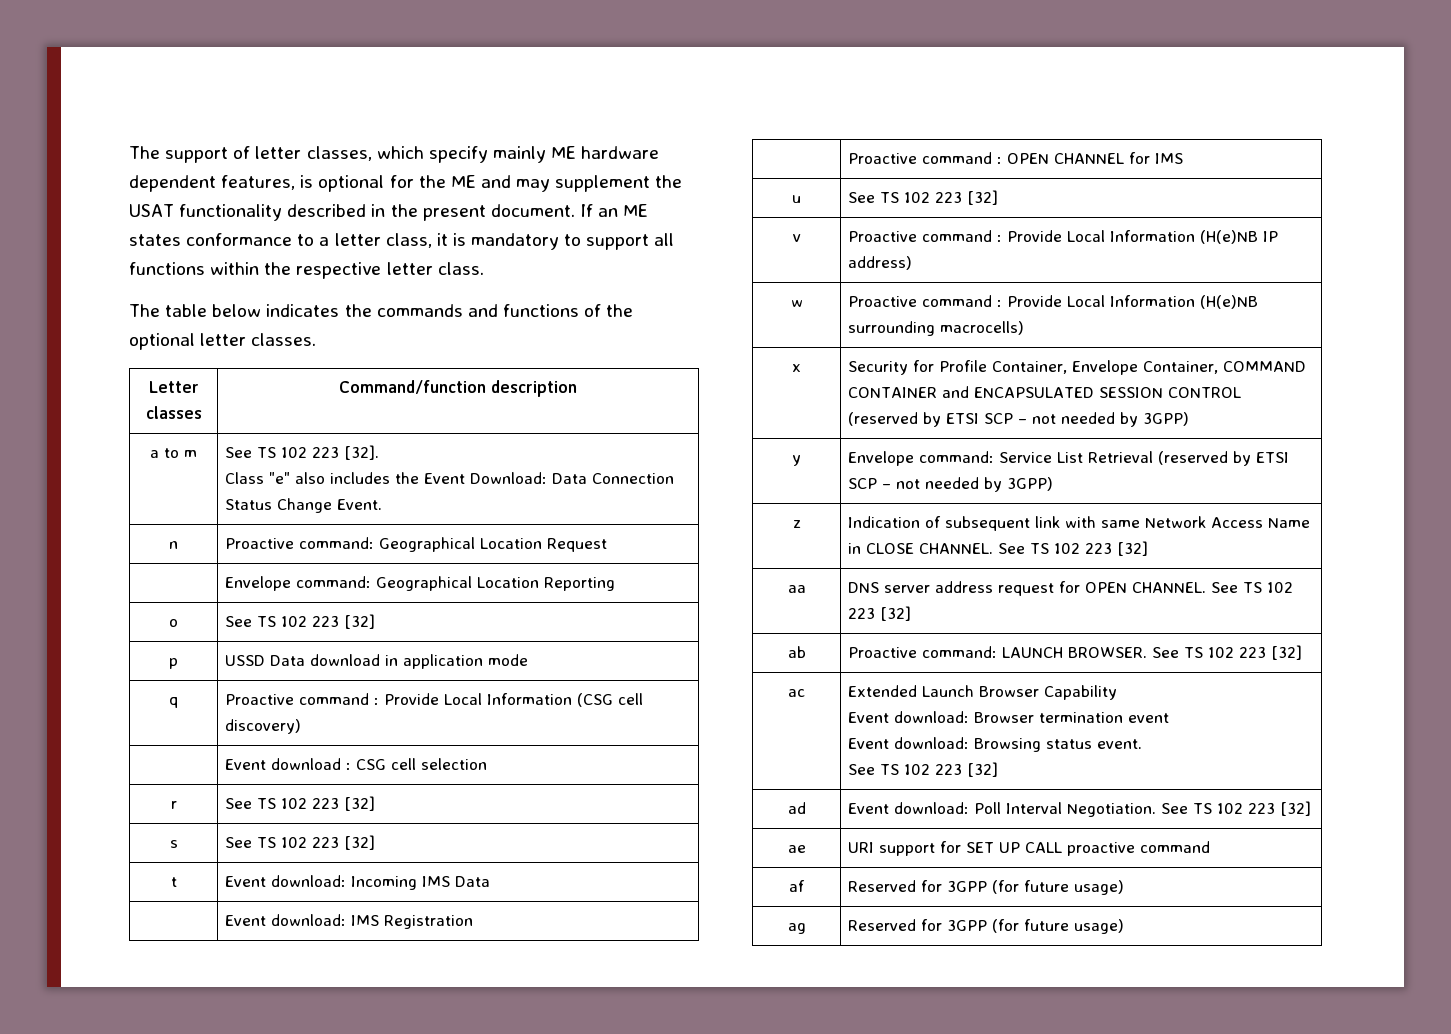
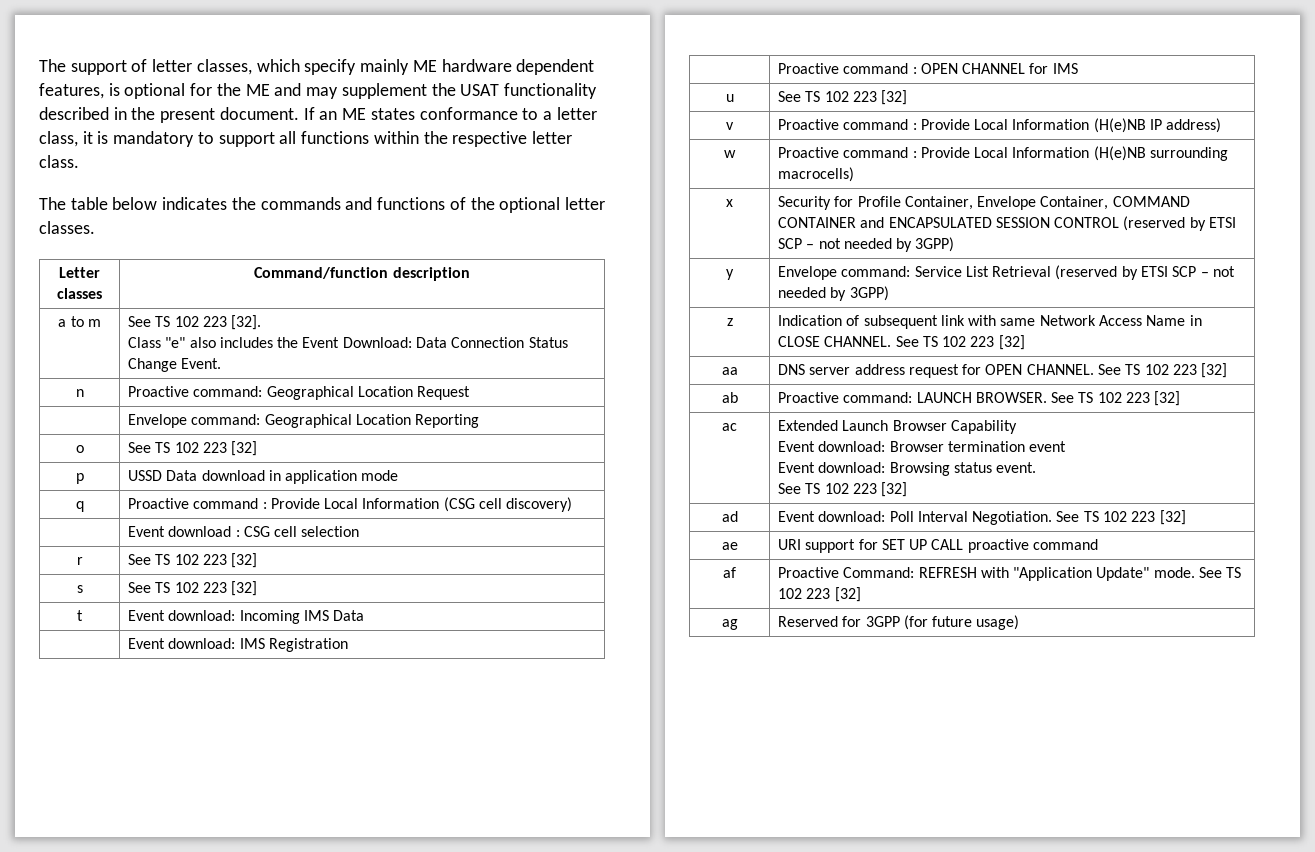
[848,880,1125,895] Reserved for 3GPP (for future usage) -> [777,567,1242,581] [777,587,861,602] Proactive Command: REFRESH with "Application Update" mode. See TS 102 223 [32]

